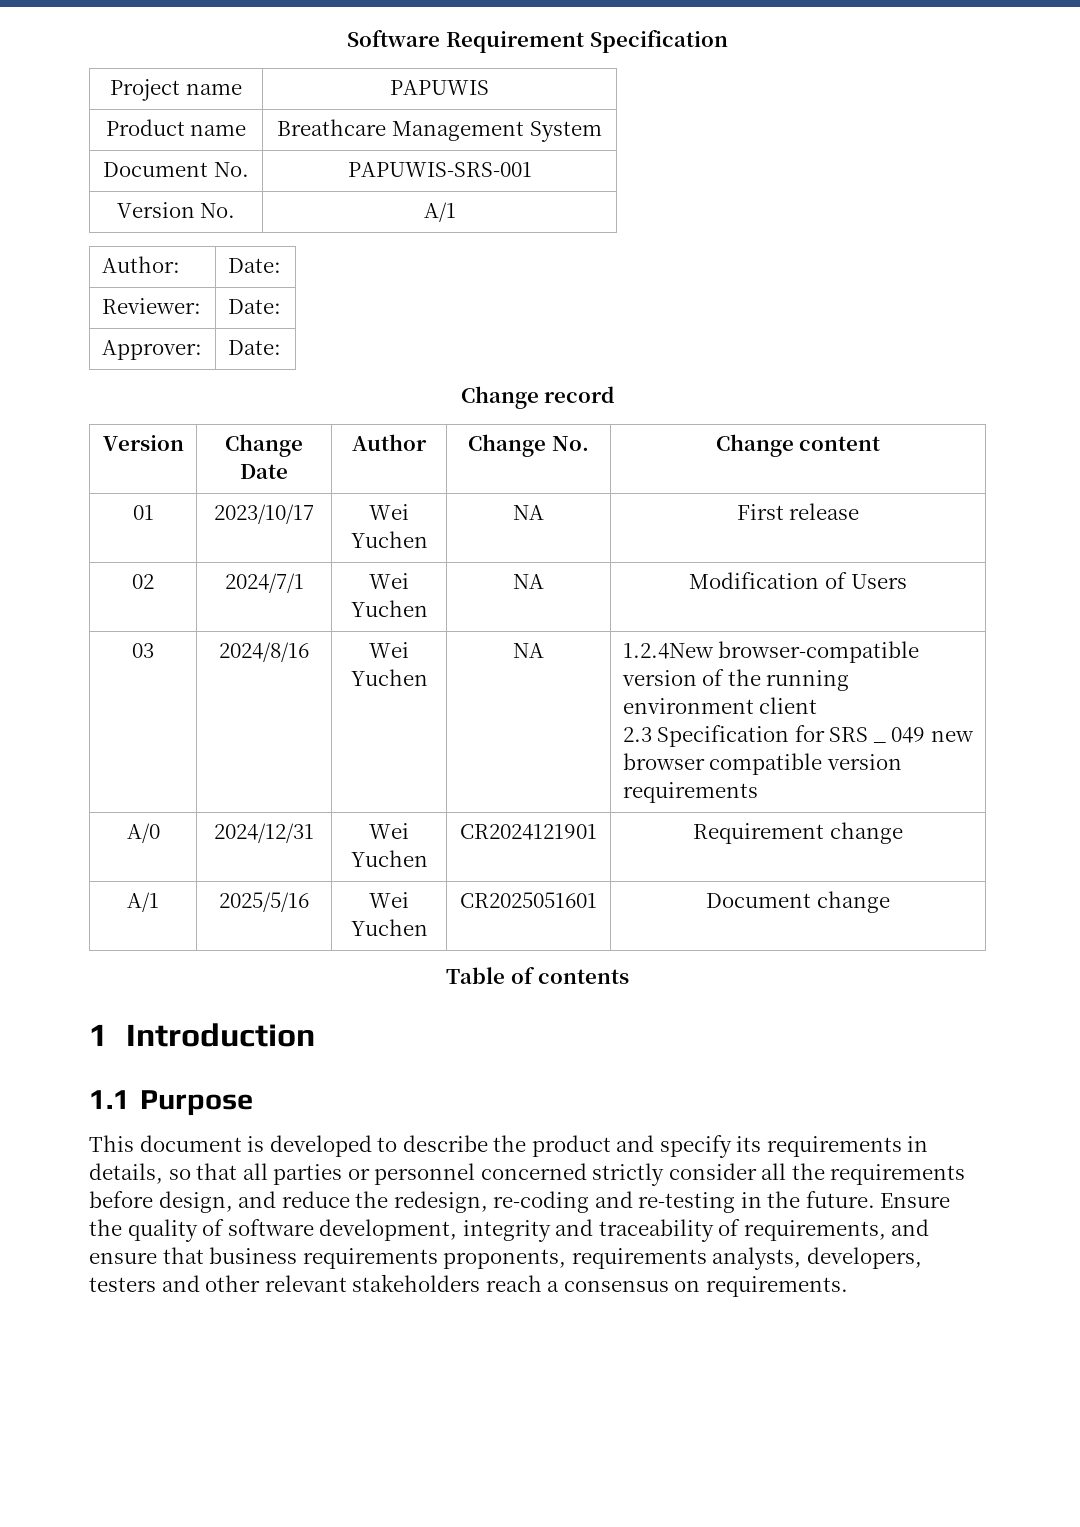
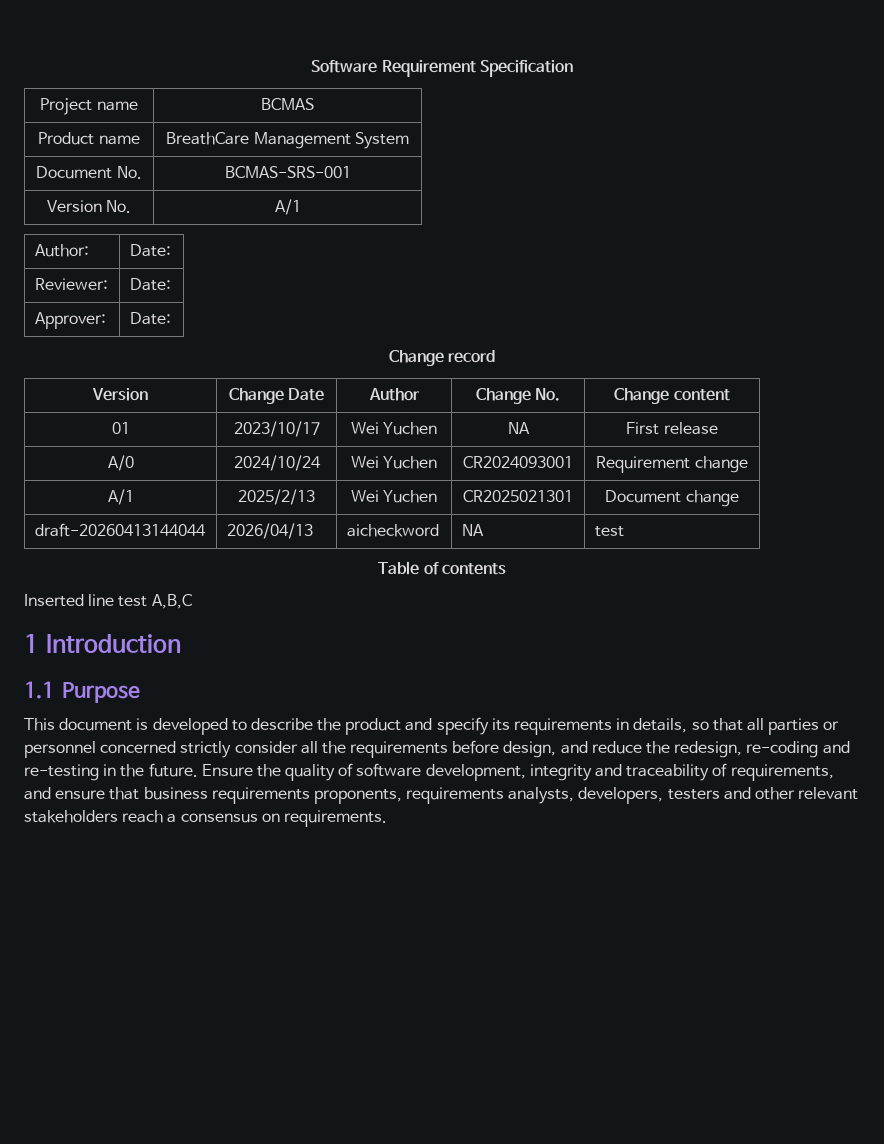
[390,80,489,95] PAPUWIS -> [261,98,314,110] BCMAS
[277,119,387,136] Breathcare -> [166,132,250,145] BreathCare
[347,162,532,177] PAPUWIS-SRS-001 -> [224,166,351,178] BCMAS-SRS-001
[132,574,154,589] [224,573,304,593] [369,573,409,589] [350,600,428,617] [513,574,544,589] [689,572,907,589] [132,643,154,658] [219,642,309,662] [369,642,409,658] [350,669,428,686] [513,643,544,658] [622,641,920,663] [621,669,850,691] [622,697,818,714] [622,725,869,747] [872,727,974,743] [622,753,902,775] [622,782,758,803] [126,823,160,843] [214,823,314,843] [369,823,409,839] [350,850,428,867] [460,824,597,840] 02 | 2024/7/1 | Wei Yuchen | NA | Modification of Users // 03 | 2024/8/16 | Wei Yuchen | NA | 1.2.4New browser-compatible version of the running environment client // 2.3 Specification for SRS _ 049 new browser compatible version requirements // A/0 | 2024/12/31 | Wei Yuchen | CR2024121901 -> [107,455,134,471] [233,455,321,471] [350,456,438,469] [463,456,573,468] A/0 | 2024/10/24 | Wei Yuchen | CR2024093001
[219,892,309,912] [369,892,409,908] [350,919,428,936] [460,892,597,908] 2025/5/16 | Wei Yuchen | CR2025051601 -> [237,489,315,505] [350,490,438,503] [463,490,573,502] 2025/2/13 | Wei Yuchen | CR2025021301
(890, 902) none -> [34,523,206,537] [226,523,313,539] [346,524,439,537] [461,524,484,536] [594,526,624,537] // draft-20260413144044 | 2026/04/13 | aicheckword | NA | test
(629, 976) none -> [24,594,192,609] // Inserted line test A,B,C

